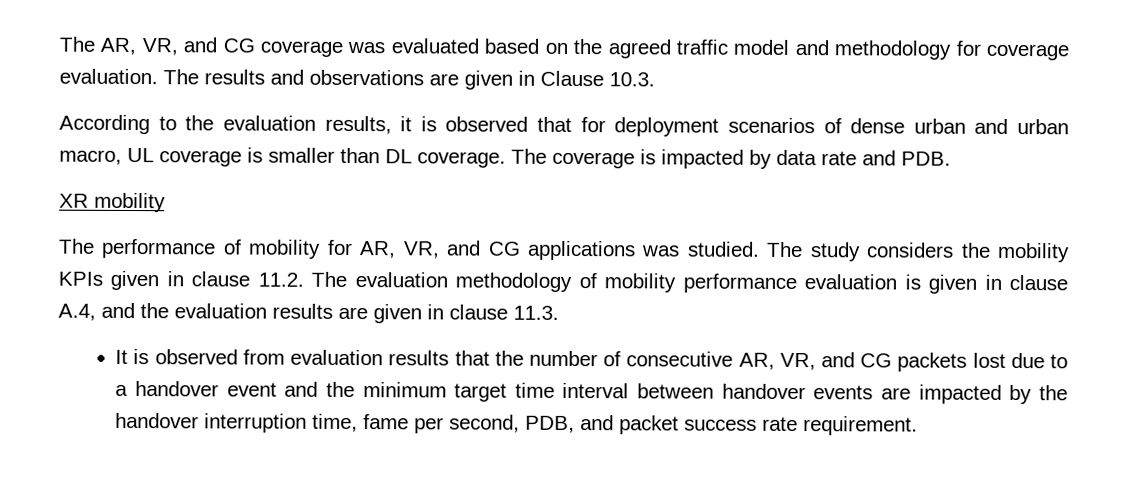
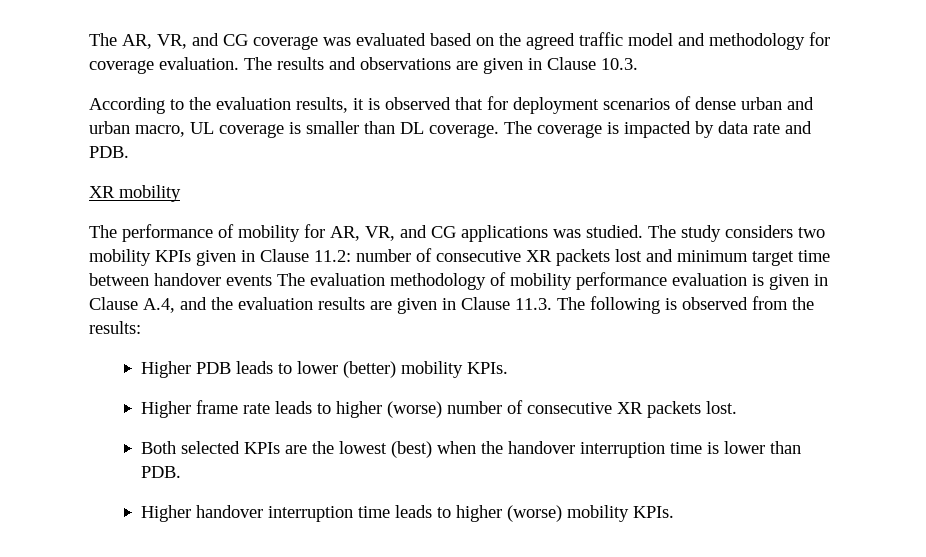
[960,242,991,258] the -> [798,227,825,238] two
[191,271,304,287] clause 11.2. -> [260,248,830,266] [89,273,272,286] Clause 11.2: number of consecutive XR packets lost and minimum target time between handover events
[1009,274,1069,291] clause -> [89,297,138,310] Clause
[449,304,508,320] clause -> [461,297,510,310] Clause
[115,349,129,364] // It -> [557,296,660,314] The following
[290,349,1068,372] [115,381,1068,405] [115,412,919,436] evaluation results that the number of consecutive AR, VR, and CG packets lost due to a handover event and the minimum target time interval between handover events are impacted by the handover interruption time, fame per second, PDB, and packet success rate requirement. -> [792,297,814,310] [89,321,141,334] [140,361,508,378] [140,400,737,418] [140,441,801,458] [140,466,181,478] [140,505,674,522] the results: // Higher PDB leads to lower (better) mobility KPIs. // Higher frame rate leads to higher (worse) number of consecutive XR packets lost. // Both selected KPIs are the lowest (best) when the handover interruption time is lower than PDB. // Higher handover interruption time leads to higher (worse) mobility KPIs.

